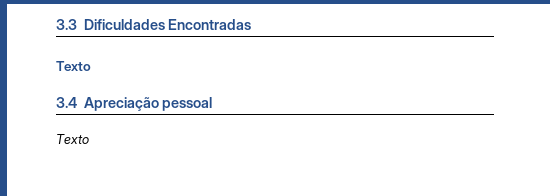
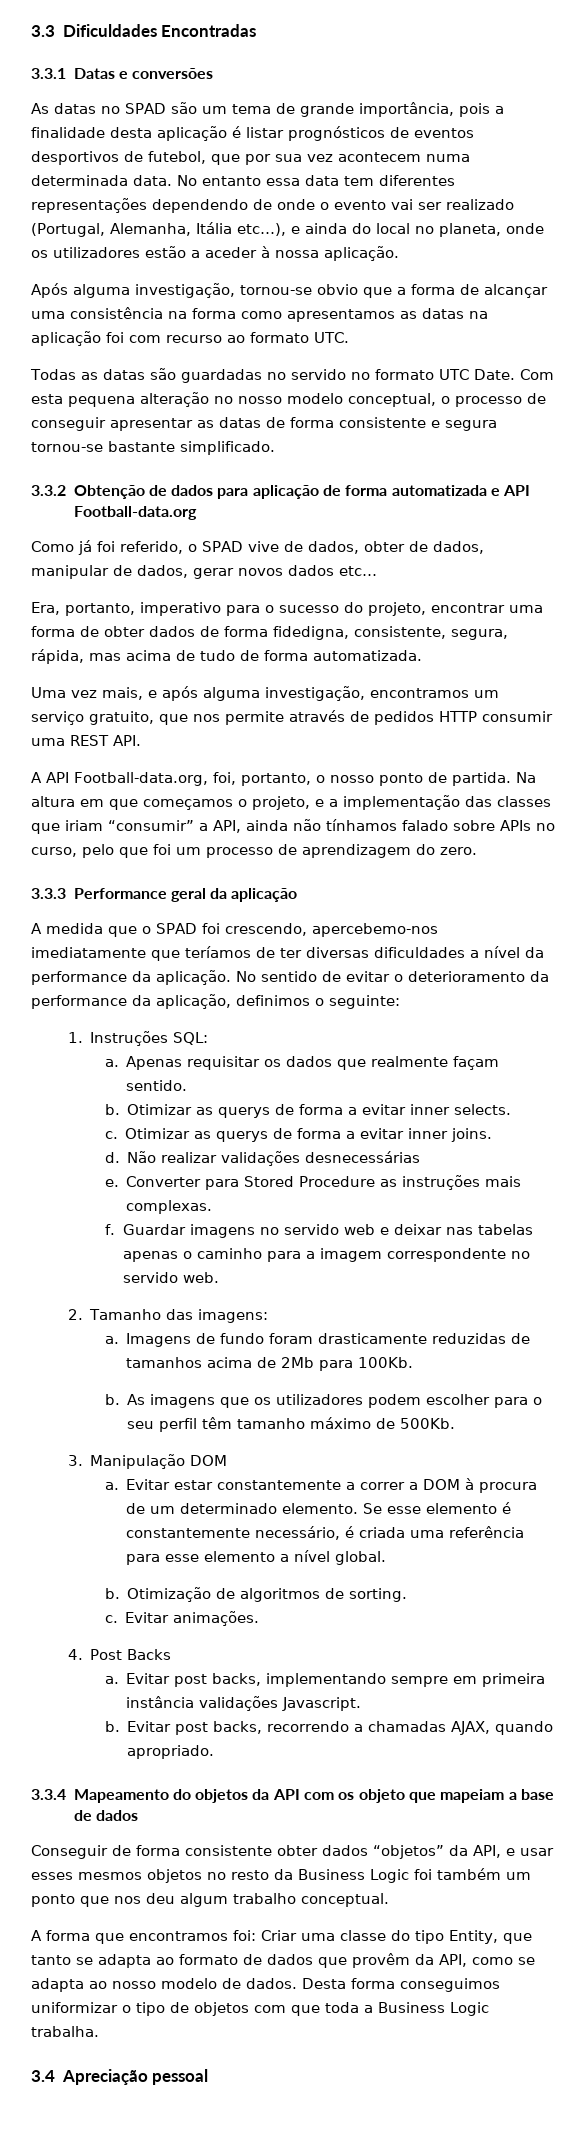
[56,61,91,71] Texto -> [31,68,214,79] [31,102,504,117] [31,126,474,141] [31,151,470,165] [31,175,455,186] [31,198,514,213] [31,222,544,237] [31,246,399,261] [31,283,548,298] [31,307,488,322] [31,331,349,346] [30,368,554,383] [31,392,546,407] [31,417,497,431] [31,441,275,455] [31,485,531,499] [73,506,197,520] [31,540,484,555] [31,565,377,579] [31,602,543,616] [31,626,508,640] [31,649,422,664] [31,686,499,701] [31,710,553,725] [31,735,141,746] [31,772,536,786] [31,795,551,810] [31,819,555,834] [31,844,477,858] [31,888,298,902] [31,923,438,937] [31,946,544,961] [31,970,549,985] [31,994,400,1009] [67,1031,209,1046] [104,1056,500,1070] [126,1080,188,1091] [104,1104,512,1118] [104,1128,493,1142] [104,1151,421,1166] [104,1175,522,1190] [126,1200,213,1214] [104,1224,534,1238] [123,1248,531,1262] [123,1272,220,1283] [67,1309,269,1323] [104,1333,531,1347] [126,1357,414,1371] [104,1394,543,1408] [127,1417,456,1432] [67,1454,228,1469] [104,1478,538,1493] [126,1502,512,1514] [126,1526,525,1540] [126,1550,387,1565] [104,1587,408,1602] [104,1611,260,1626] [67,1649,172,1660] [104,1673,546,1687] [126,1696,362,1711] [104,1721,554,1735] [127,1745,215,1759] [31,1789,555,1803] [73,1810,138,1821] [31,1845,554,1859] [31,1868,531,1883] [31,1893,389,1907] [31,1930,532,1944] [31,1953,535,1968] [31,1978,500,1992] [31,2002,489,2016] [31,2026,99,2037] 3.3.1 Datas e conversões // As datas no SPAD são um tema de grande importância, pois a finalidade desta aplicação é listar prognósticos de eventos desportivos de futebol, que por sua vez acontecem numa determinada data. No entanto essa data tem diferentes representações dependendo de onde o evento vai ser realizado (Portugal, Alemanha, Itália etc…), e ainda do local no planeta, onde os utilizadores estão a aceder à nossa aplicação. // Após alguma investigação, tornou-se obvio que a forma de alcançar uma consistência na forma como apresentamos as datas na aplicação foi com recurso ao formato UTC. // Todas as datas são guardadas no servido no formato UTC Date. Com esta pequena alteração no nosso modelo conceptual, o processo de conseguir apresentar as datas de forma consistente e segura tornou-se bastante simplificado. // 3.3.2 Obtenção de dados para aplicação de forma automatizada e API Football-data.org // Como já foi referido, o SPAD vive de dados, obter de dados, manipular de dados, gerar novos dados etc… // Era, portanto, imperativo para o sucesso do projeto, encontrar uma forma de obter dados de forma fidedigna, consistente, segura, rápida, mas acima de tudo de forma automatizada. // Uma vez mais, e após alguma investigação, encontramos um serviço gratuito, que nos permite através de pedidos HTTP consumir uma REST API. // A API Football-data.org, foi, portanto, o nosso ponto de partida. Na altura em que começamos o projeto, e a implementação das classes que iriam “consumir” a API, ainda não tínhamos falado sobre APIs no curso, pelo que foi um processo de aprendizagem do zero. // 3.3.3 Performance geral da aplicação // A medida que o SPAD foi crescendo, apercebemo-nos imediatamente que teríamos de ter diversas dificuldades a nível da performance da aplicação. No sentido de evitar o deterioramento da performance da aplicação, definimos o seguinte: // 1. Instruções SQL: // a. Apenas requisitar os dados que realmente façam sentido. // b. Otimizar as querys de forma a evitar inner selects. // c. Otimizar as querys de forma a evitar inner joins. // d. Não realizar validações desnecessárias // e. Converter para Stored Procedure as instruções mais complexas. // f. Guardar imagens no servido web e deixar nas tabelas apenas o caminho para a imagem correspondente no servido web. // 2. Tamanho das imagens: // a. Imagens de fundo foram drasticamente reduzidas de tamanhos acima de 2Mb para 100Kb. // b. As imagens que os utilizadores podem escolher para o seu perfil têm tamanho máximo de 500Kb. // 3. Manipulação DOM // a. Evitar estar constantemente a correr a DOM à procura de um determinado elemento. Se esse elemento é constantemente necessário, é criada uma referência para esse elemento a nível global. // b. Otimização de algoritmos de sorting. // c. Evitar animações. // 4. Post Backs // a. Evitar post backs, implementando sempre em primeira instância validações Javascript. // b. Evitar post backs, recorrendo a chamadas AJAX, quando apropriado. // 3.3.4 Mapeamento do objetos da API com os objeto que mapeiam a base de dados // Conseguir de forma consistente obter dados “objetos” da API, e usar esses mesmos objetos no resto da Business Logic foi também um ponto que nos deu algum trabalho conceptual. // A forma que encontramos foi: Criar uma classe do tipo Entity, que tanto se adapta ao formato de dados que provêm da API, como se adapta ao nosso modelo de dados. Desta forma conseguimos uniformizar o tipo de objetos com que toda a Business Logic trabalha.
[56,134,89,144] // Texto -> (209, 2077) none

